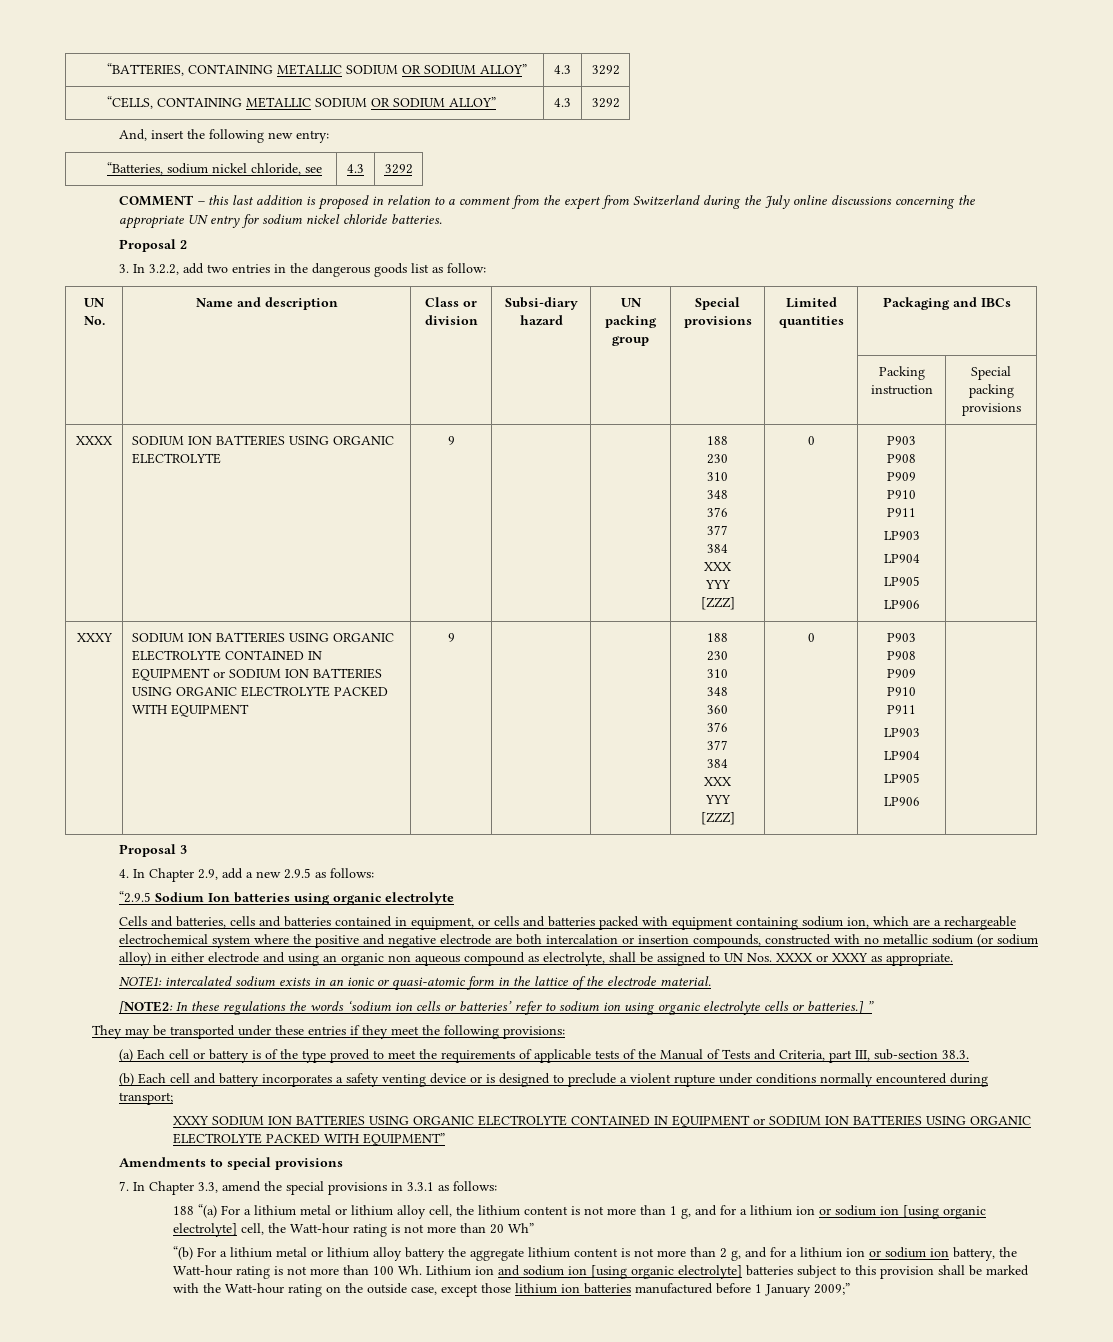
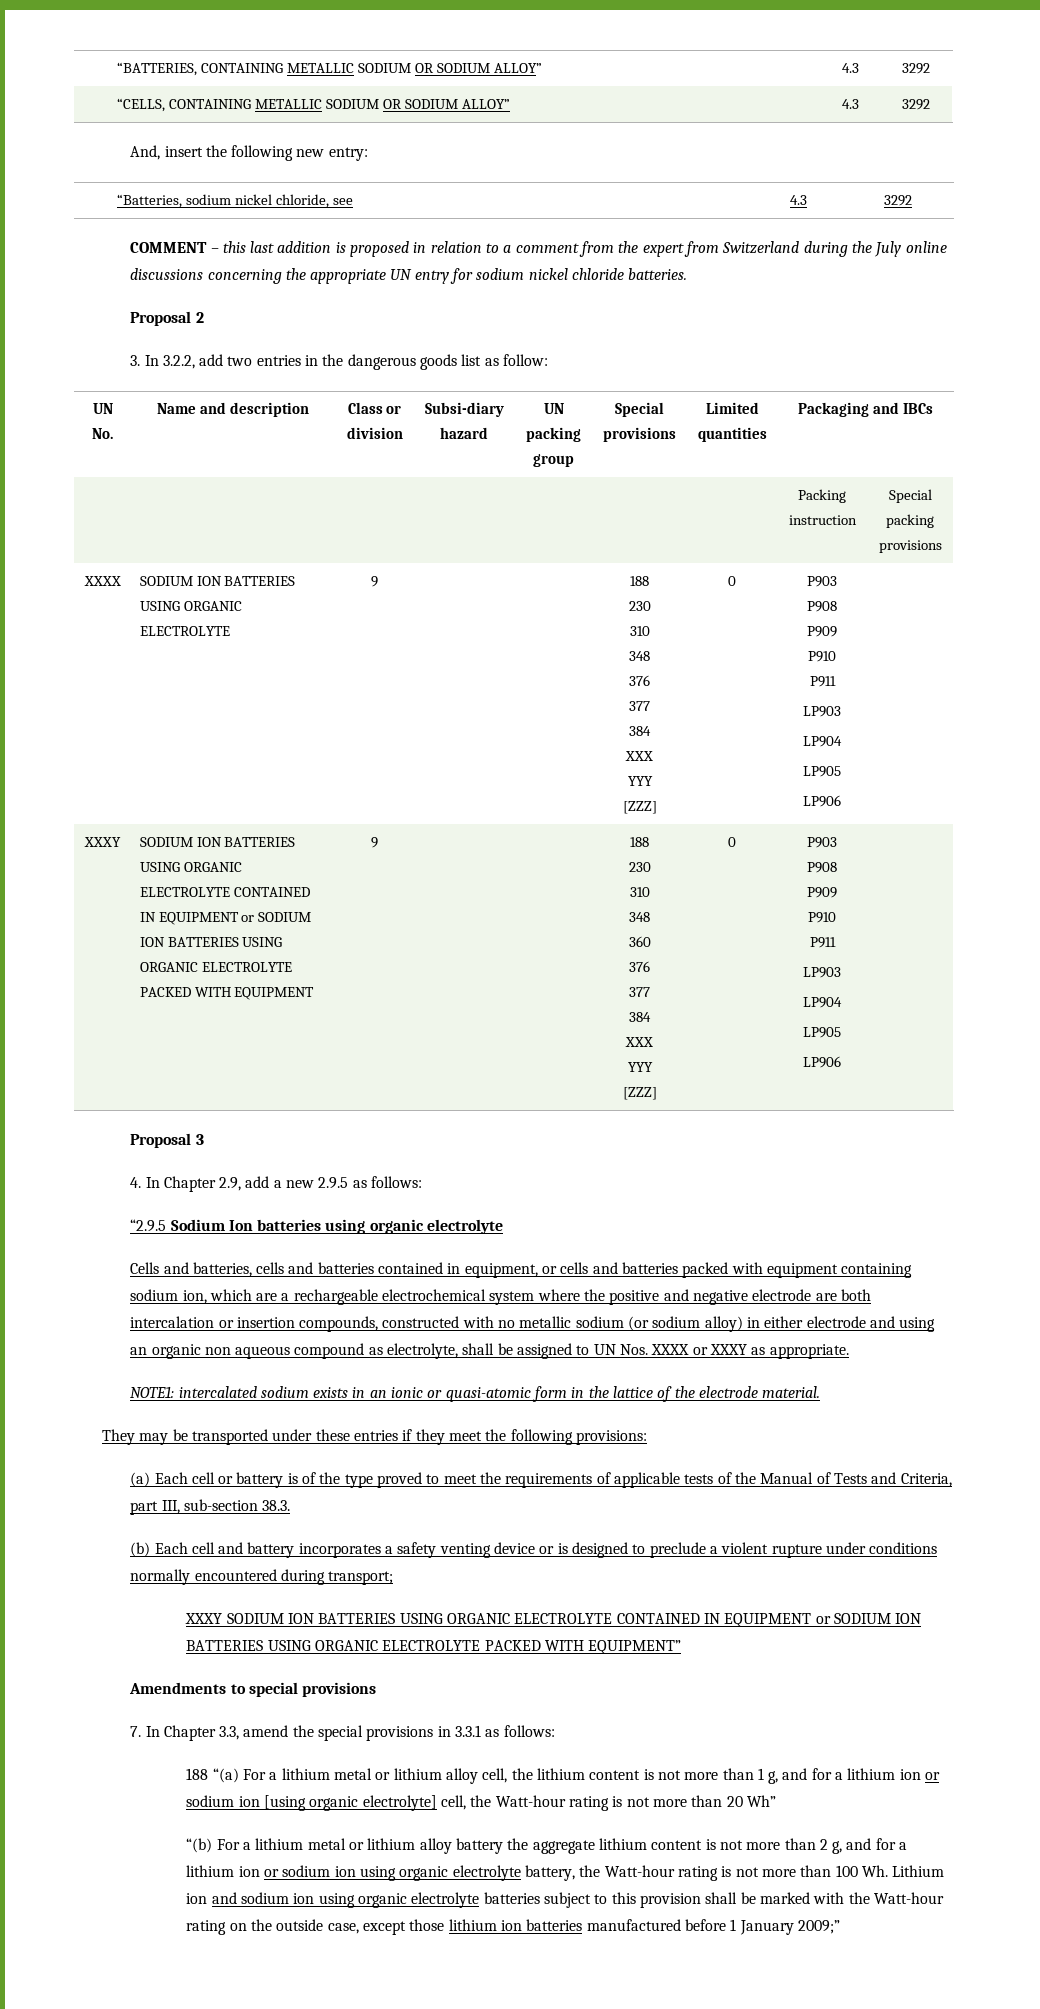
[118,1000,874,1015] // [NOTE2: In these regulations the words ‘sodium ion cells or batteries’ refer to sodium ion using organic electrolyte cells or batteries.] ” -> (821, 1392) none
(949, 1252) none -> [359,1865,521,1881] using organic electrolyte
[590,1265,742,1279] [using organic electrolyte] -> [318,1892,480,1908] using organic electrolyte

